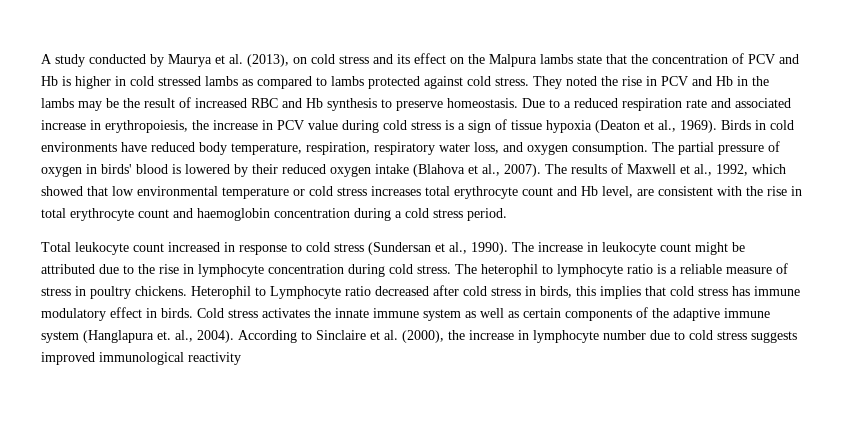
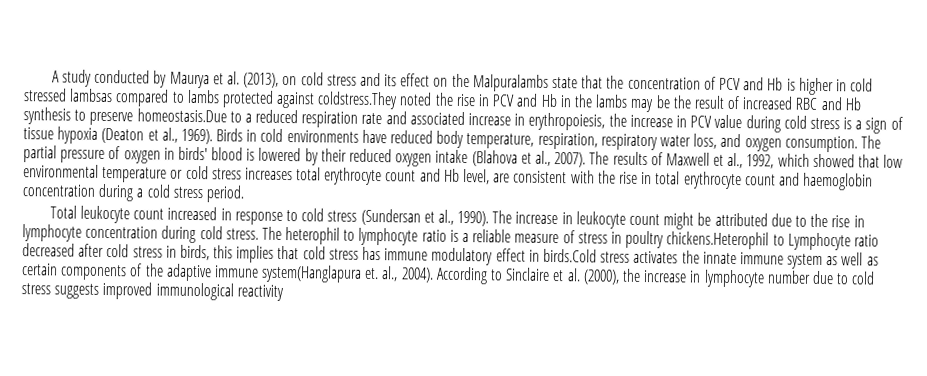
[489,54,573,67] Malpura lambs -> [472,74,549,92] Malpuralambs
[205,76,253,86] lambs as -> [69,88,114,103] lambsas
[467,76,562,89] cold stress. They -> [317,91,399,110] coldstress.They
[447,98,545,108] homeostasis. Due -> [136,108,227,123] homeostasis.Due
[135,286,251,299] chickens. Heterophil -> [666,231,770,250] chickens.Heterophil
[161,308,224,318] birds. Cold -> [542,248,597,263] birds.Cold
[41,330,154,343] system (Hanglapura -> [261,264,363,283] system(Hanglapura

